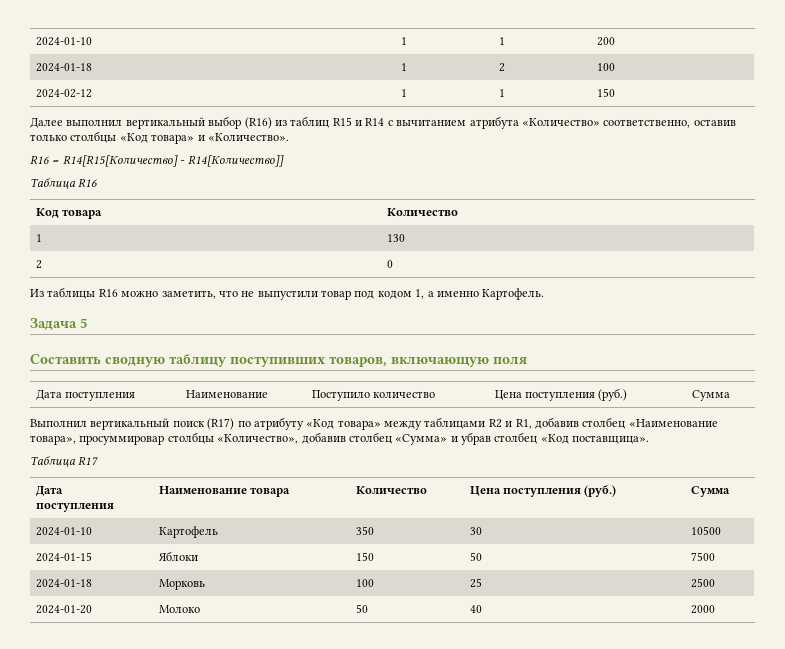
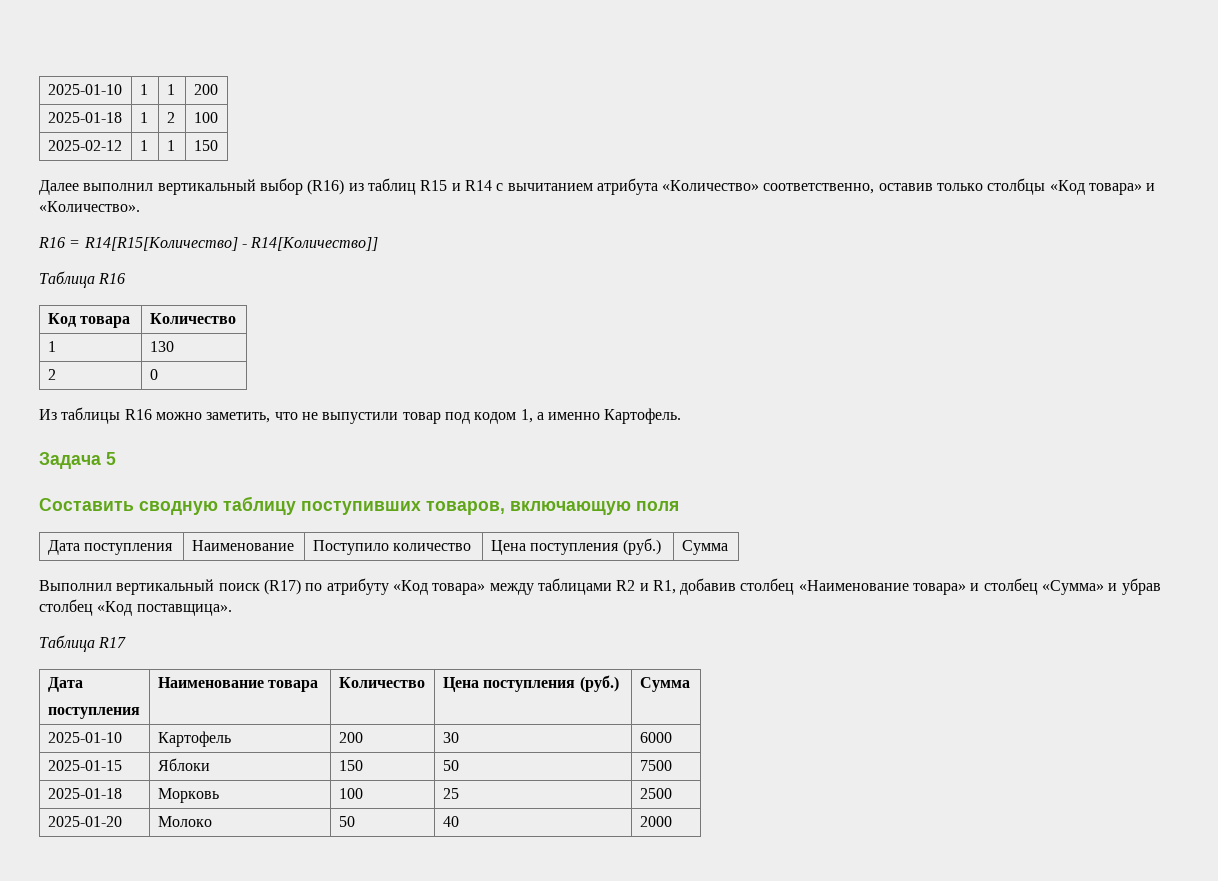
[35,37,92,46] 2024-01-10 -> [47,84,122,95] 2025-01-10
[35,63,92,72] 2024-01-18 -> [47,112,122,123] 2025-01-18
[35,89,92,98] 2024-02-12 -> [47,140,122,151] 2025-02-12
[30,432,346,445] товара», просуммировар столбцы «Количество», добавив -> [913,583,980,595] товара» и
[35,527,92,536] 2024-01-10 -> [47,732,122,743] 2025-01-10
[355,526,374,535] 350 -> [338,732,363,743] 200
[690,526,721,535] [35,552,92,562] 10500 // 2024-01-15 -> [639,732,672,743] [47,760,122,771] 6000 // 2025-01-15
[35,579,92,588] 2024-01-18 -> [47,788,122,799] 2025-01-18
[35,605,92,614] 2024-01-20 -> [47,816,122,827] 2025-01-20

